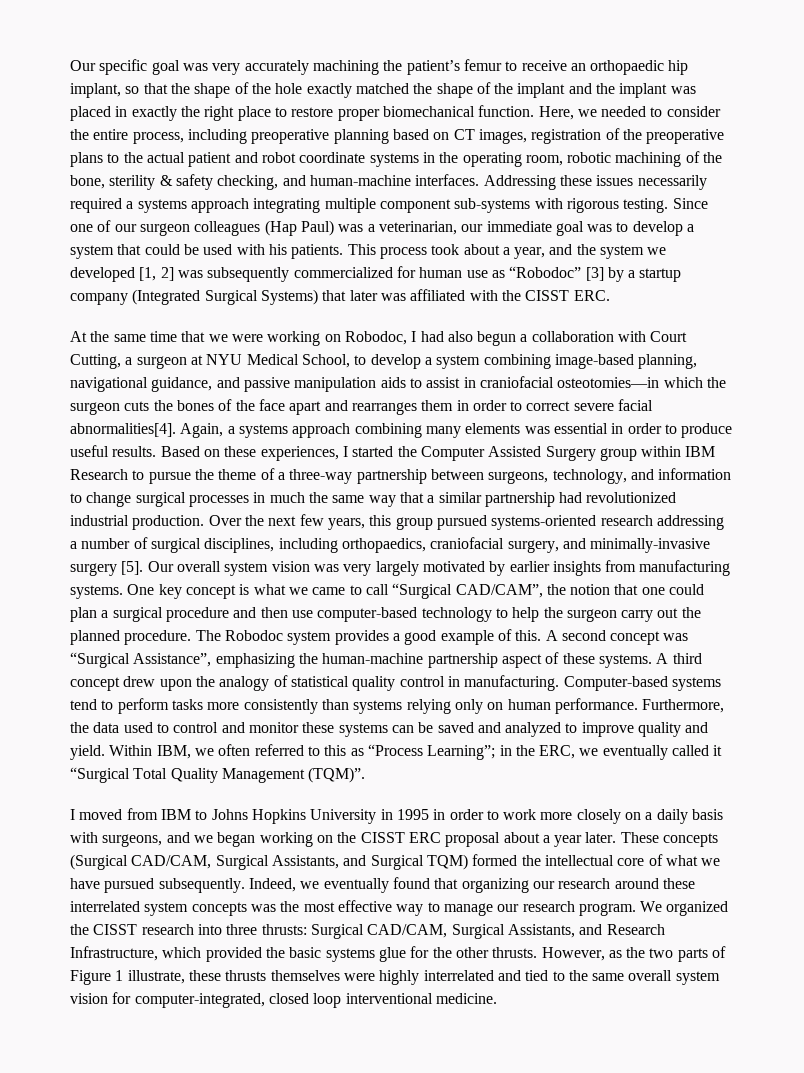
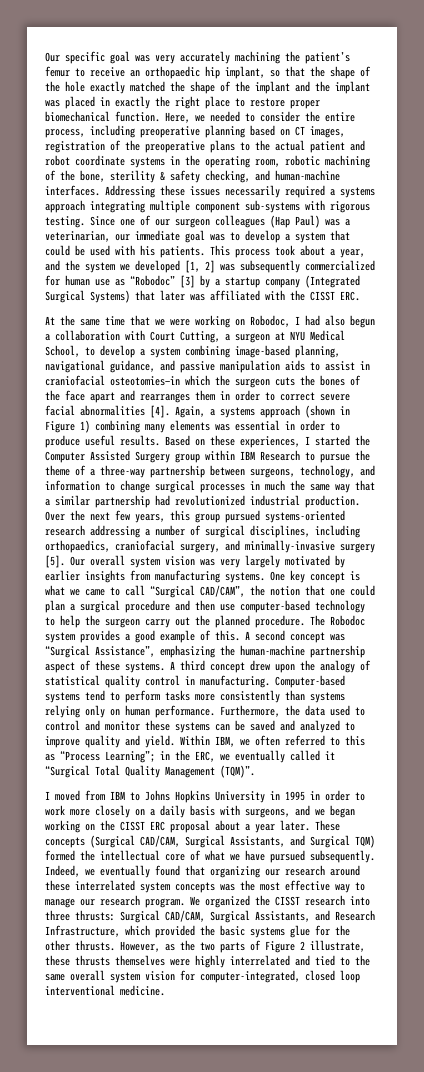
[70,423,176,437] abnormalities[4]. -> [80,405,170,418] abnormalities [4].
(351, 430) none -> [305,405,350,418] [45,420,90,433] (shown in Figure 1)
[115,970,124,981] 1 -> [300,941,305,950] 2

